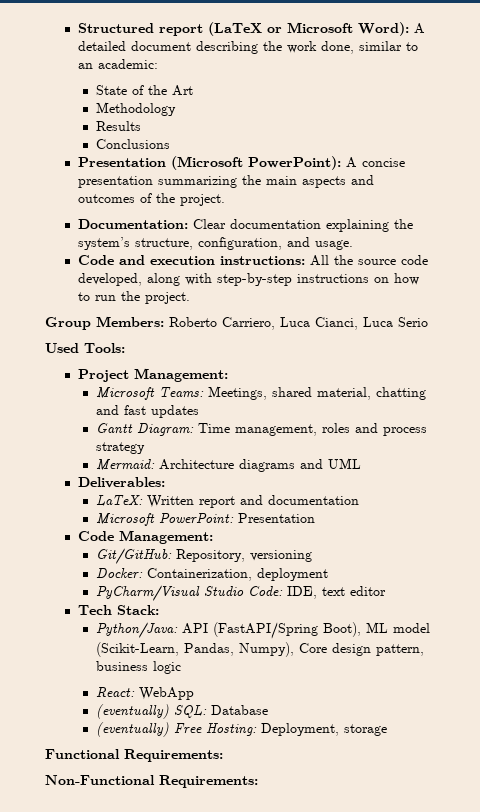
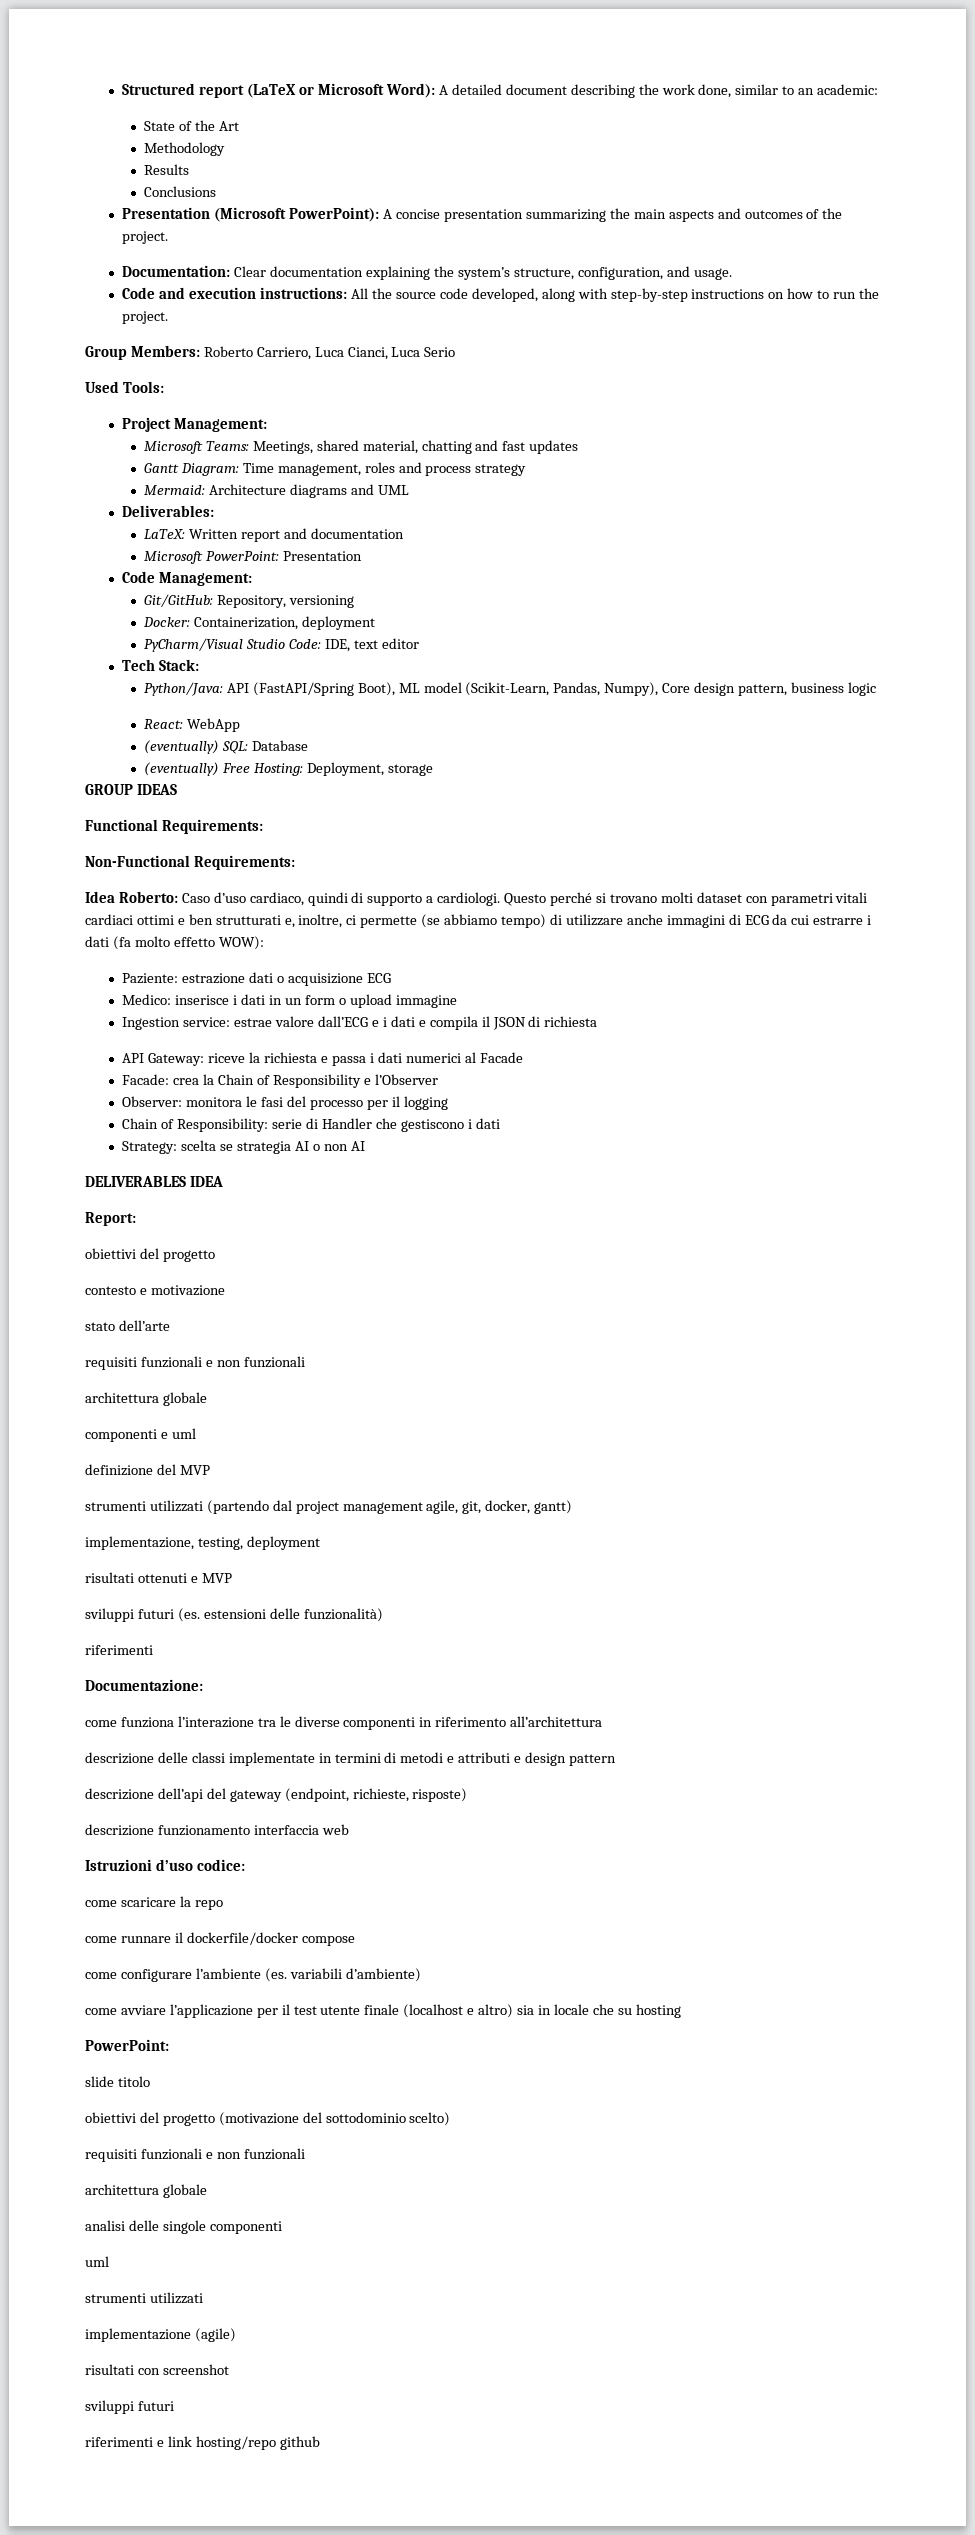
(387, 730) none -> [85,784,177,795] // GROUP IDEAS
(258, 781) none -> [85,891,868,906] [85,914,872,928] [85,936,264,950] [122,972,392,986] [122,994,457,1008] [122,1016,598,1030] [122,1052,523,1066] [122,1074,438,1088] [122,1096,448,1110] [122,1118,500,1132] [122,1140,365,1154] [85,1176,223,1187] [85,1212,136,1226] [85,1248,215,1262] [85,1285,225,1296] [85,1320,170,1331] [85,1356,305,1370] [85,1392,207,1406] [85,1428,196,1442] [85,1464,210,1476] [85,1500,573,1514] [85,1536,320,1550] [85,1572,232,1583] [85,1608,383,1622] [85,1645,153,1655] [85,1679,203,1691] [85,1716,603,1730] [85,1752,616,1766] [85,1788,468,1802] [85,1824,349,1836] [85,1859,245,1871] [85,1896,223,1910] [85,1932,355,1946] [85,1968,421,1982] [85,2004,681,2018] [85,2039,169,2051] [85,2076,150,2087] [85,2112,451,2126] [85,2148,305,2162] [85,2184,207,2198] [85,2220,282,2234] [85,2256,109,2267] [85,2292,203,2304] [85,2328,236,2342] [85,2364,229,2375] [85,2400,174,2414] [85,2436,320,2450] // Idea Roberto: Caso d’uso cardiaco, quindi di supporto a cardiologi. Questo perché si trovano molti dataset con parametri vitali cardiaci ottimi e ben strutturati e, inoltre, ci permette (se abbiamo tempo) di utilizzare anche immagini di ECG da cui estrarre i dati (fa molto effetto WOW): // Paziente: estrazione dati o acquisizione ECG // Medico: inserisce i dati in un form o upload immagine // Ingestion service: estrae valore dall’ECG e i dati e compila il JSON di richiesta // API Gateway: riceve la richiesta e passa i dati numerici al Facade // Facade: crea la Chain of Responsibility e l’Observer // Observer: monitora le fasi del processo per il logging // Chain of Responsibility: serie di Handler che gestiscono i dati // Strategy: scelta se strategia AI o non AI // DELIVERABLES IDEA // Report: // obiettivi del progetto // contesto e motivazione // stato dell’arte // requisiti funzionali e non funzionali // architettura globale // componenti e uml // definizione del MVP // strumenti utilizzati (partendo dal project management agile, git, docker, gantt) // implementazione, testing, deployment // risultati ottenuti e MVP // sviluppi futuri (es. estensioni delle funzionalità) // riferimenti // Documentazione: // come funziona l’interazione tra le diverse componenti in riferimento all’architettura // descrizione delle classi implementate in termini di metodi e attributi e design pattern // descrizione dell’api del gateway (endpoint, richieste, risposte) // descrizione funzionamento interfaccia web // Istruzioni d’uso codice: // come scaricare la repo // come runnare il dockerfile/docker compose // come configurare l’ambiente (es. variabili d’ambiente) // come avviare l’applicazione per il test utente finale (localhost e altro) sia in locale che su hosting // PowerPoint: // slide titolo // obiettivi del progetto (motivazione del sottodominio scelto) // requisiti funzionali e non funzionali // architettura globale // analisi delle singole componenti // uml // strumenti utilizzati // implementazione (agile) // risultati con screenshot // sviluppi futuri // riferimenti e link hosting/repo github

